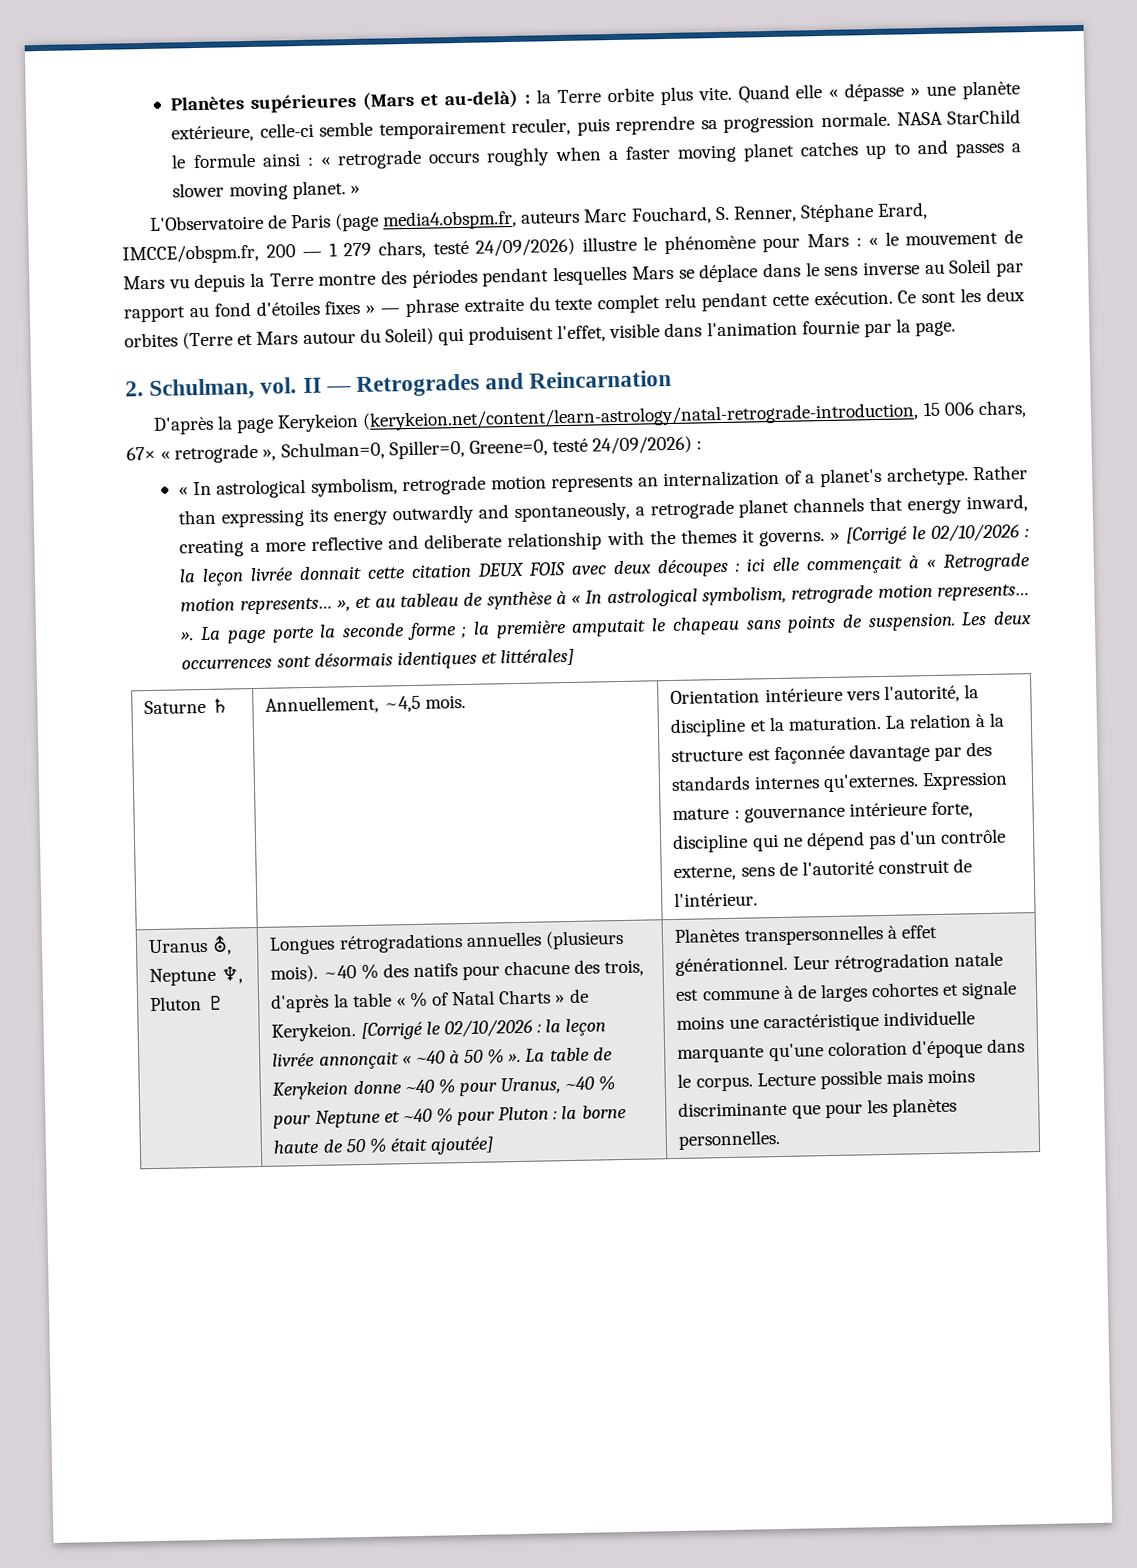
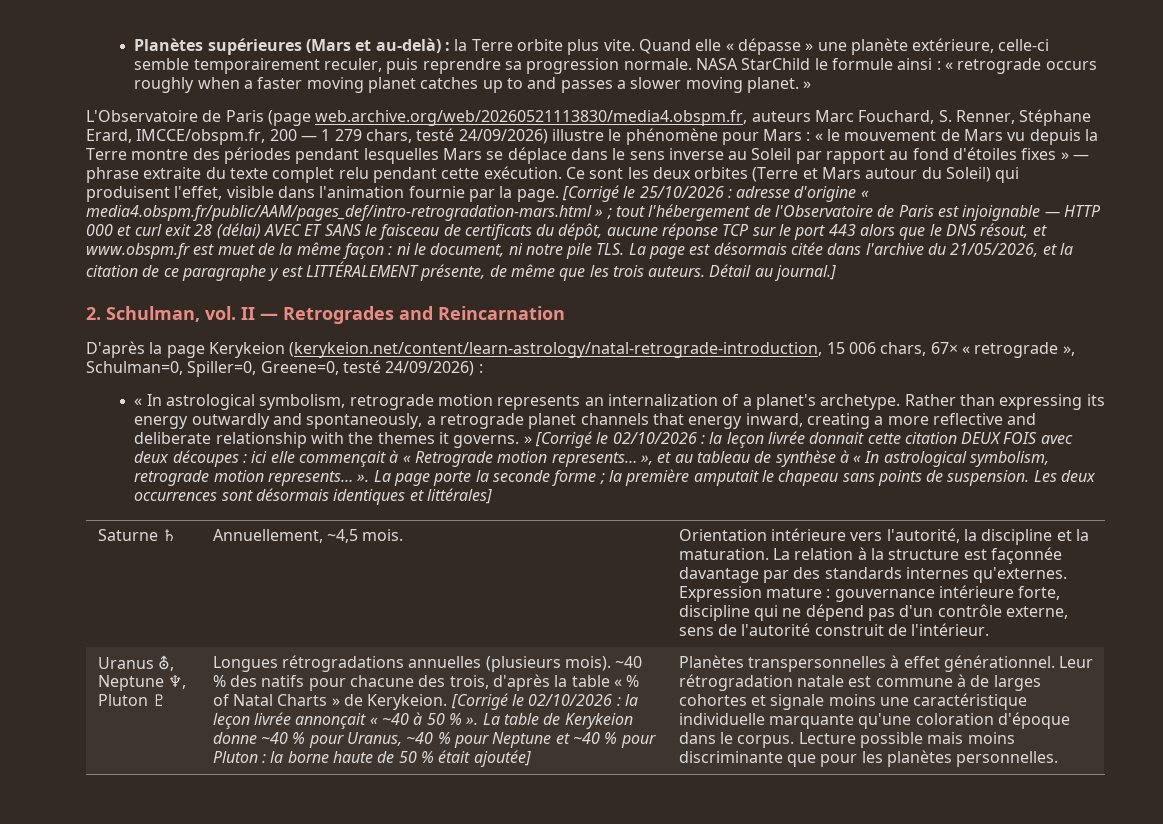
[382,209,518,231] media4.obspm.fr, -> [315,110,748,126] web.archive.org/web/20260521113830/media4.obspm.fr,
(957, 328) none -> [561,185,869,202] [86,204,1101,221] [86,223,1047,240] [86,242,1074,259] [86,261,837,281] [Corrigé le 25/10/2026 : adresse d'origine « media4.obspm.fr/public/AAM/pages_def/intro-retrogradation-mars.html » ; tout l'hébergement de l'Observatoire de Paris est injoignable — HTTP 000 et curl exit 28 (délai) AVEC ET SANS le faisceau de certificats du dépôt, aucune réponse TCP sur le port 443 alors que le DNS résout, et www.obspm.fr est muet de la même façon : ni le document, ni notre pile TLS. La page est désormais citée dans l'archive du 21/05/2026, et la citation de ce paragraphe y est LITTÉRALEMENT présente, de même que les trois auteurs. Détail au journal.]

